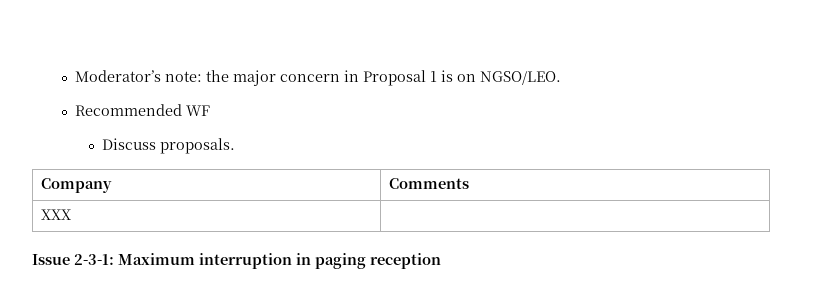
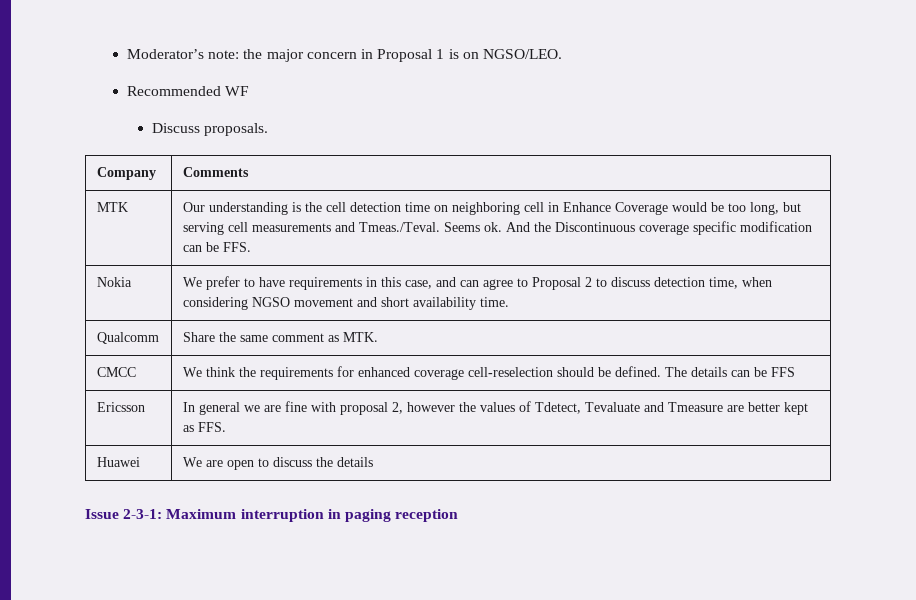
[40,209,71,220] XXX | -> [96,202,128,212] [182,202,801,215] [182,221,812,235] [182,242,251,252] [96,277,132,287] [182,276,772,290] [182,297,509,310] [96,332,159,344] [182,332,378,342] [96,367,136,377] [182,366,795,380] [96,402,145,412] [182,401,808,415] [182,422,226,432] [96,457,140,467] [182,457,373,470] MTK | Our understanding is the cell detection time on neighboring cell in Enhance Coverage would be too long, but serving cell measurements and Tmeas./Teval. Seems ok. And the Discontinuous coverage specific modification can be FFS. // Nokia | We prefer to have requirements in this case, and can agree to Proposal 2 to discuss detection time, when considering NGSO movement and short availability time. // Qualcomm | Share the same comment as MTK. // CMCC | We think the requirements for enhanced coverage cell-reselection should be defined. The details can be FFS // Ericsson | In general we are fine with proposal 2, however the values of Tdetect, Tevaluate and Tmeasure are better kept as FFS. // Huawei | We are open to discuss the details

